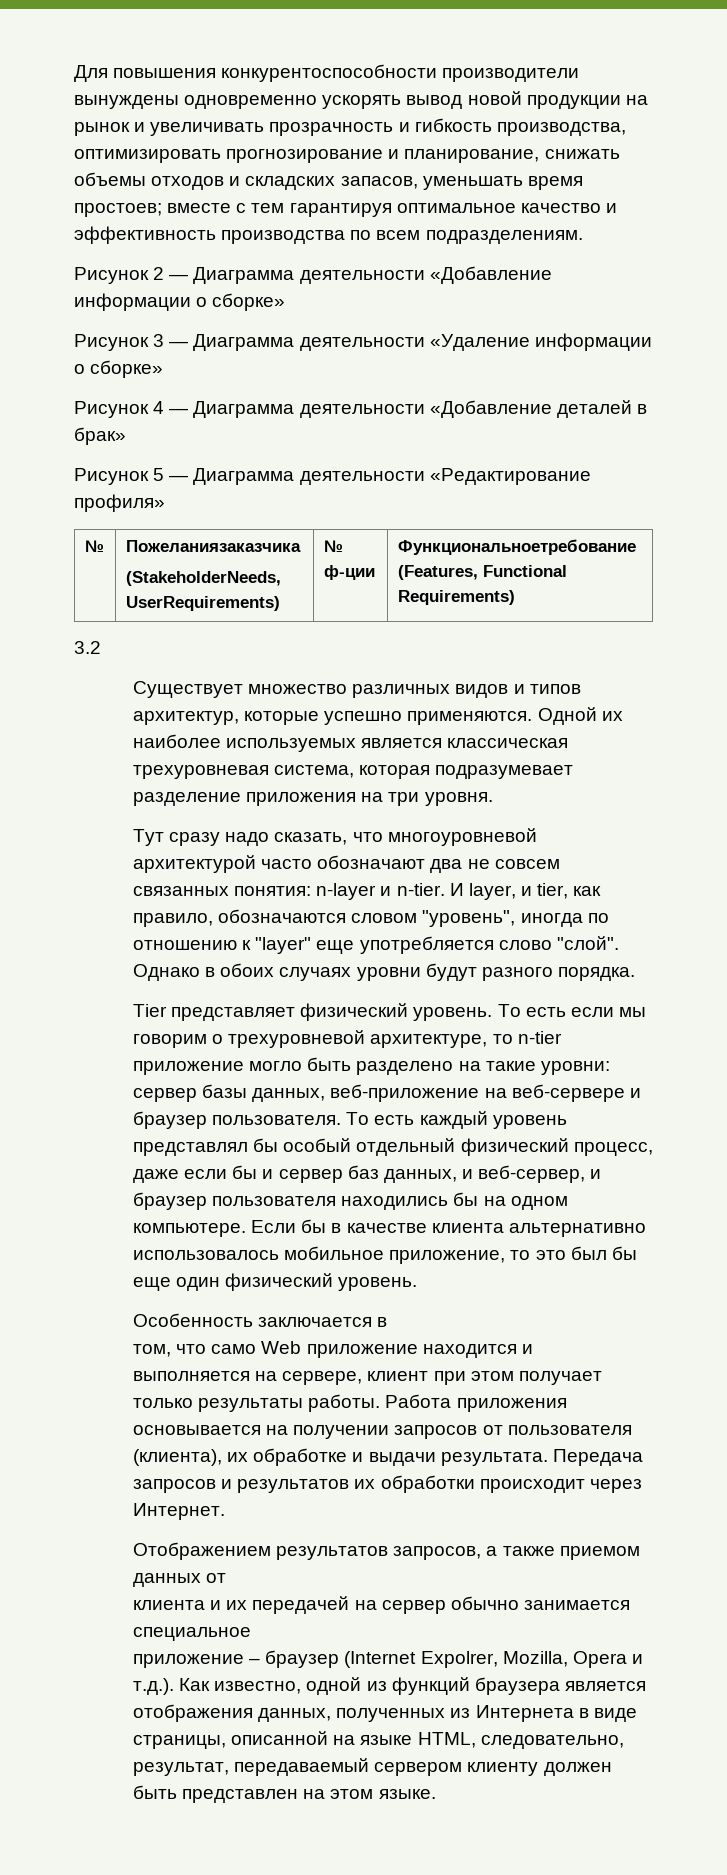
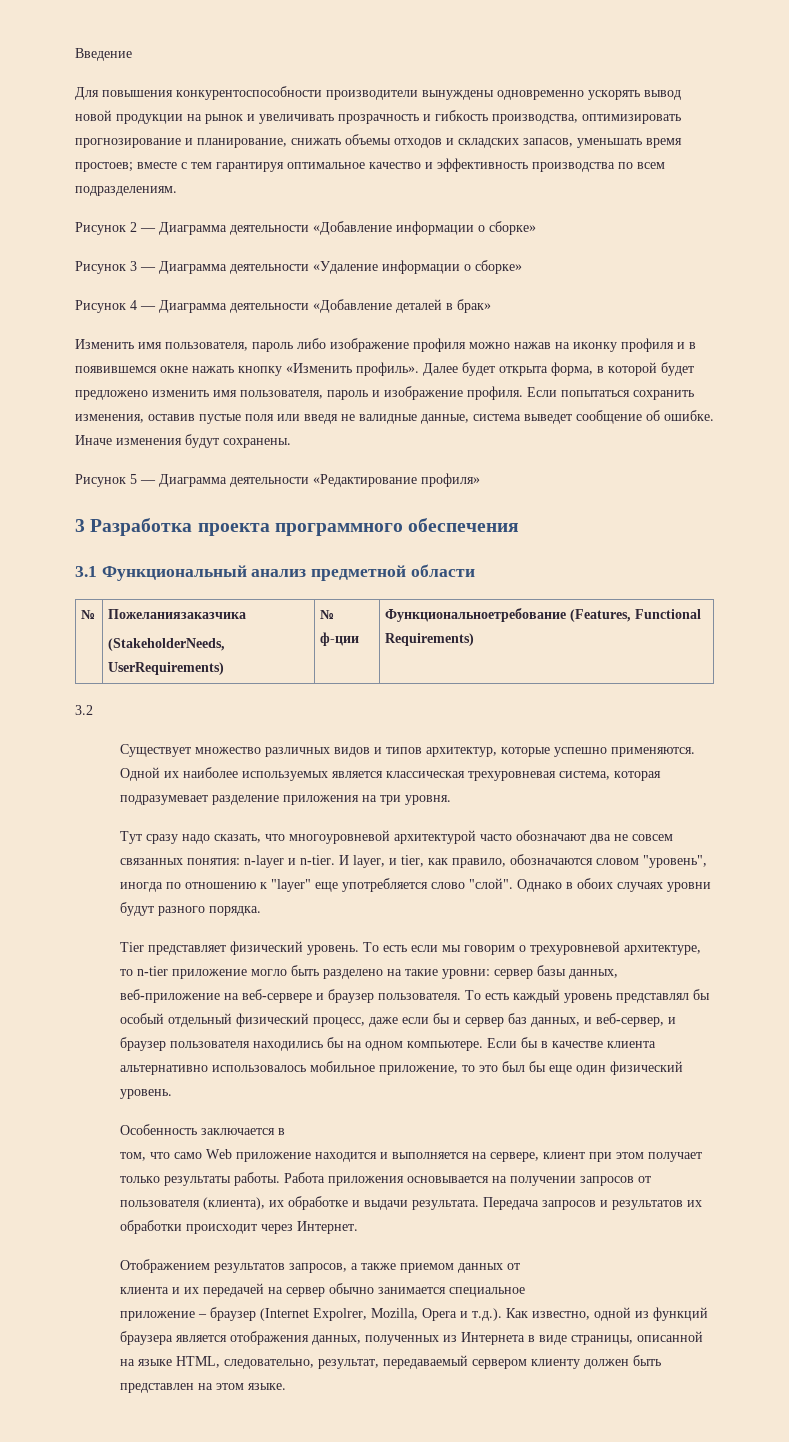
(74, 73) none -> [75,48,132,61] Введение //
(126, 436) none -> [75,338,696,352] [75,362,694,376] [75,386,694,400] [75,410,714,424] [75,434,291,448] // Изменить имя пользователя, пароль либо изображение профиля можно нажав на иконку профиля и в появившемся окне нажать кнопку «Изменить профиль». Далее будет открыта форма, в которой будет предложено изменить имя пользователя, пароль и изображение профиля. Если попытаться сохранить изменения, оставив пустые поля или введя не валидные данные, система выведет сообщение об ошибке. Иначе изменения будут сохранены.
(165, 503) none -> [75,518,520,536] [75,564,475,581] // 3 Разработка проекта программного обеспечения // 3.1 Функциональный анализ предметной области

